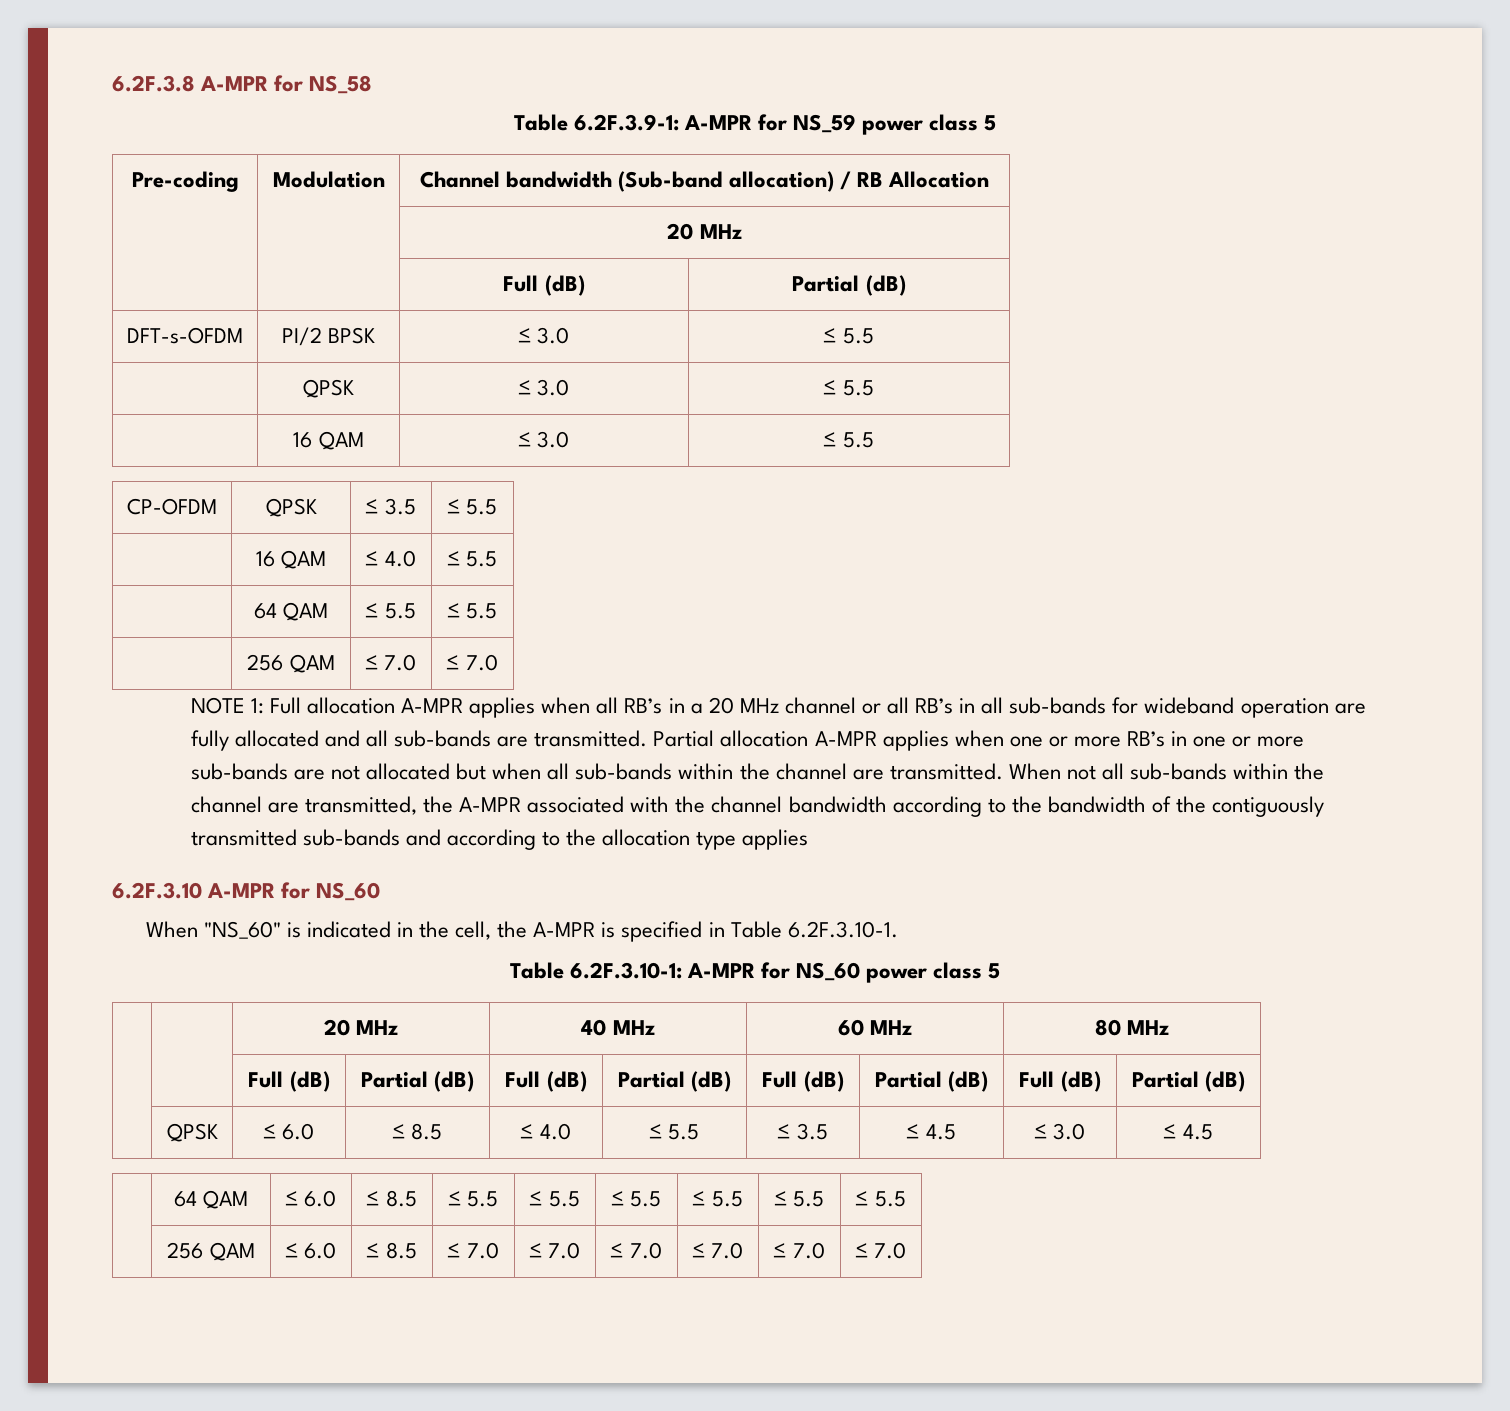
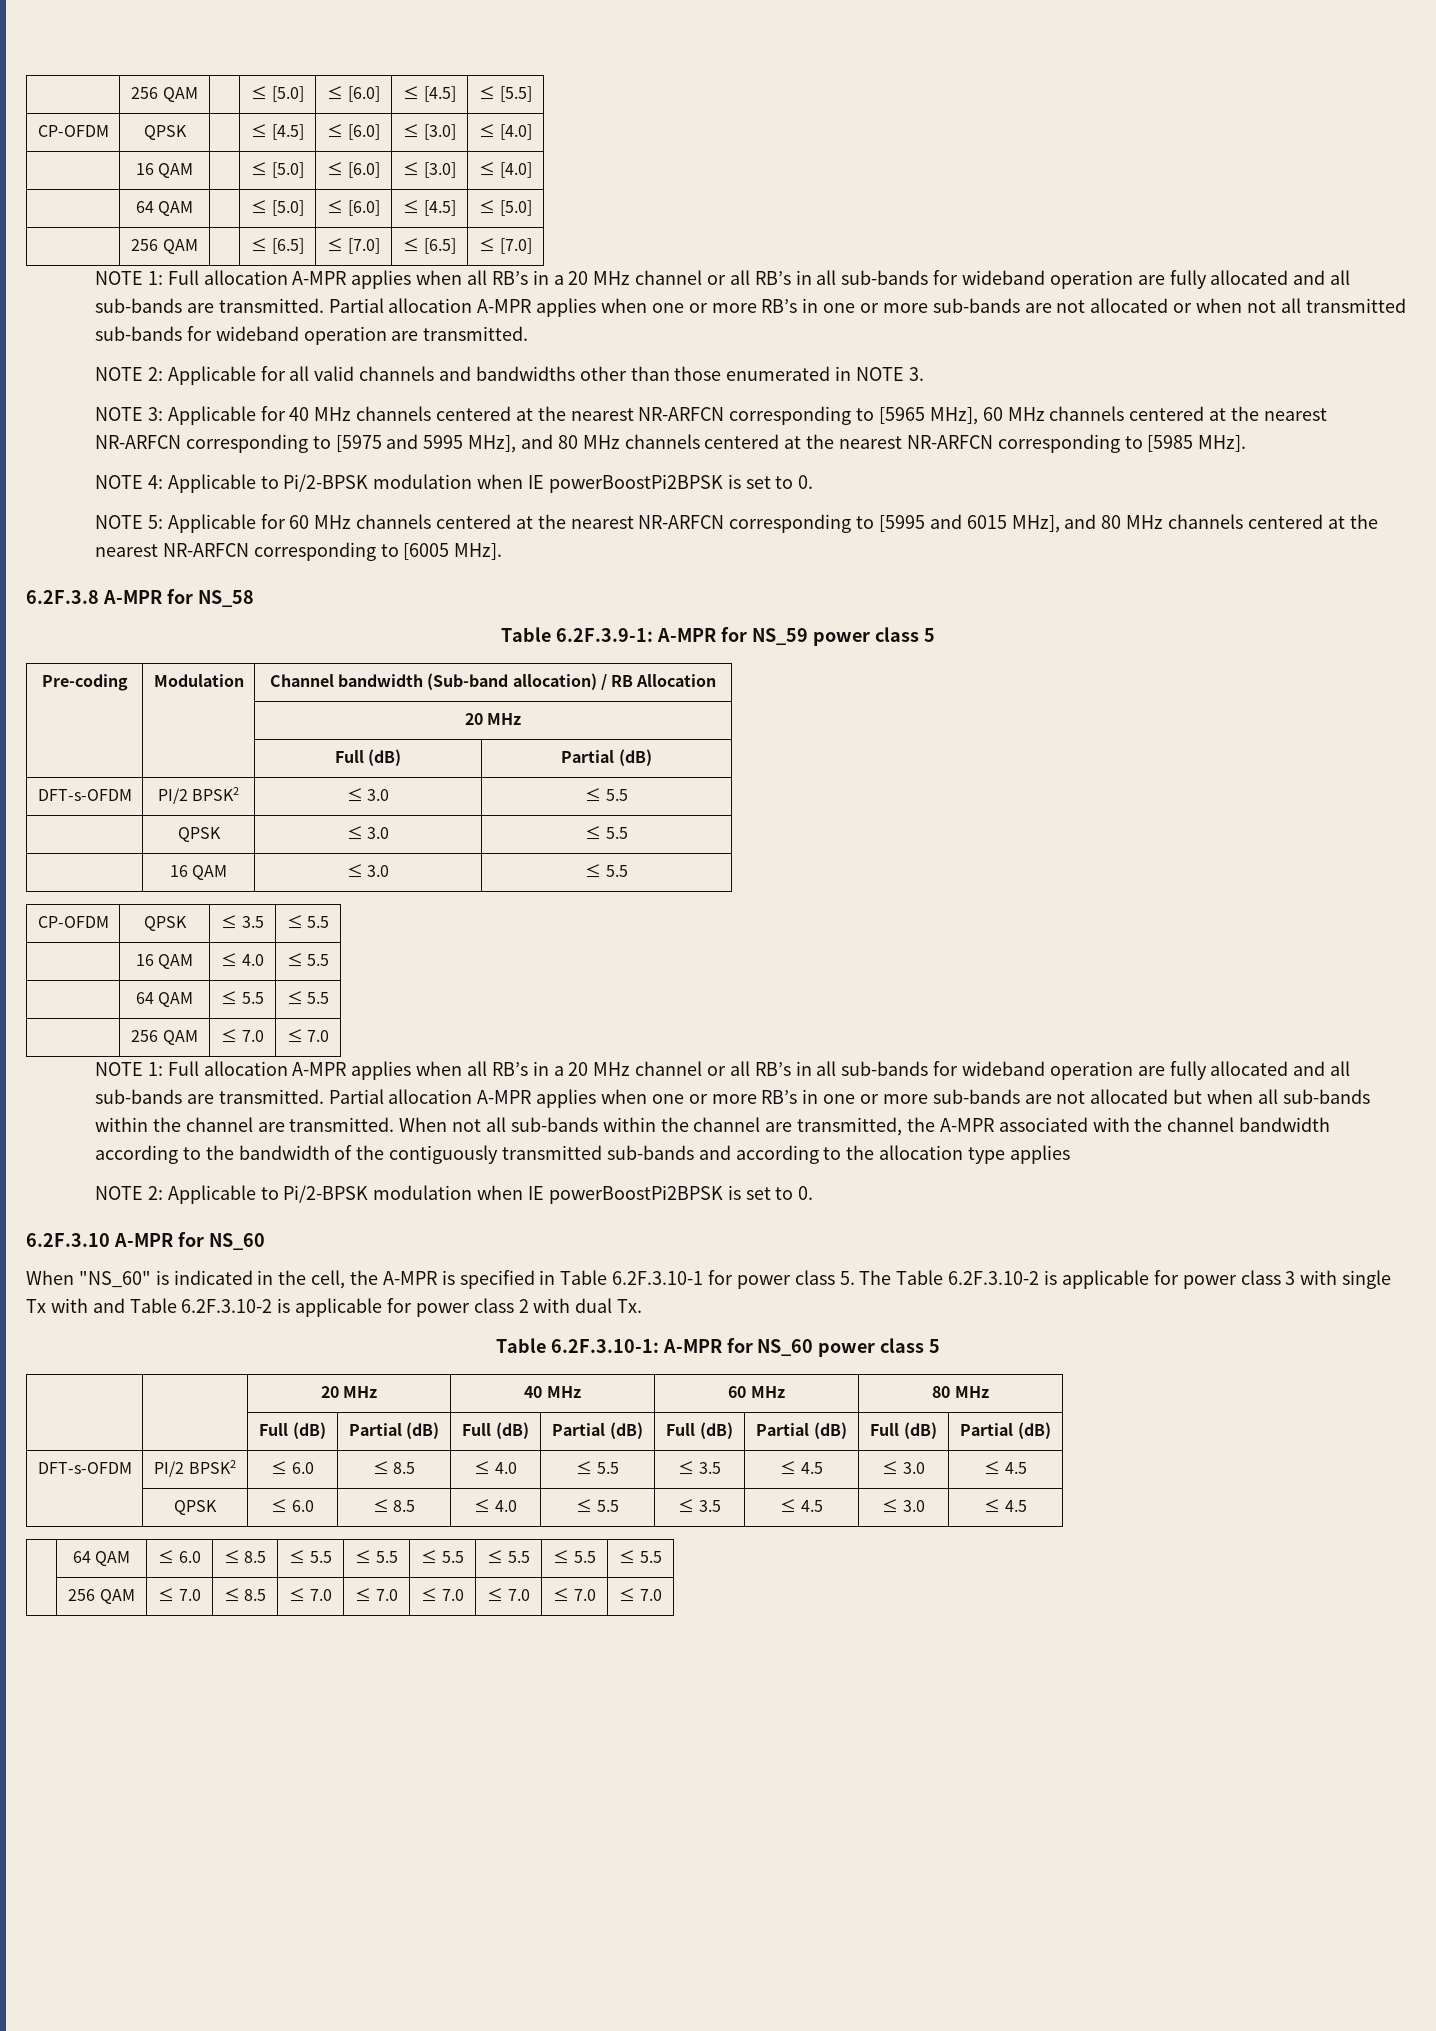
(112, 83) none -> [131,87,198,102] [251,86,304,102] [327,86,380,102] [403,86,456,102] [479,86,532,102] [37,125,109,137] [143,125,187,140] [251,124,304,140] [327,124,380,140] [403,124,456,140] [479,124,532,140] [135,163,194,178] [251,162,304,178] [327,162,380,178] [403,162,456,178] [479,162,532,178] [135,201,194,216] [251,200,304,216] [327,200,380,216] [403,200,456,216] [479,200,532,216] [131,239,198,254] [251,238,304,254] [327,238,380,254] [403,238,456,254] [479,238,532,254] [94,270,1351,289] [94,298,1406,317] [94,326,529,345] [94,366,924,385] [94,406,1327,425] [94,434,1247,453] [94,474,814,493] [94,514,1378,533] [94,542,503,561] | 256 QAM | | ≤ [5.0] | ≤ [6.0] | ≤ [4.5] | ≤ [5.5] // CP-OFDM | QPSK | | ≤ [4.5] | ≤ [6.0] | ≤ [3.0] | ≤ [4.0] // | 16 QAM | | ≤ [5.0] | ≤ [6.0] | ≤ [3.0] | ≤ [4.0] // | 64 QAM | | ≤ [5.0] | ≤ [6.0] | ≤ [4.5] | ≤ [5.0] // | 256 QAM | | ≤ [6.5] | ≤ [7.0] | ≤ [6.5] | ≤ [7.0] // NOTE 1: Full allocation A-MPR applies when all RB’s in a 20 MHz channel or all RB’s in all sub-bands for wideband operation are fully allocated and all sub-bands are transmitted. Partial allocation A-MPR applies when one or more RB’s in one or more sub-bands are not allocated or when not all transmitted sub-bands for wideband operation are transmitted. // NOTE 2: Applicable for all valid channels and bandwidths other than those enumerated in NOTE 3. // NOTE 3: Applicable for 40 MHz channels centered at the nearest NR-ARFCN corresponding to [5965 MHz], 60 MHz channels centered at the nearest NR-ARFCN corresponding to [5975 and 5995 MHz], and 80 MHz channels centered at the nearest NR-ARFCN corresponding to [5985 MHz]. // NOTE 4: Applicable to Pi/2-BPSK modulation when IE powerBoostPi2BPSK is set to 0. // NOTE 5: Applicable for 60 MHz channels centered at the nearest NR-ARFCN corresponding to [5995 and 6015 MHz], and 80 MHz channels centered at the nearest NR-ARFCN corresponding to [6005 MHz]. //
[328,327,376,344] BPSK -> [192,787,240,801] BPSK2
(809, 839) none -> [94,1185,814,1204] // NOTE 2: Applicable to Pi/2-BPSK modulation when IE powerBoostPi2BPSK is set to 0.
[787,921,898,938] 6.2F.3.10-1. -> [612,1270,1392,1289] [26,1298,643,1317] 6.2F.3.10-1 for power class 5. The Table 6.2F.3.10-2 is applicable for power class 3 with single Tx with and Table 6.2F.3.10-2 is applicable for power class 2 with dual Tx.
(1246, 1081) none -> [37,1462,132,1474] [154,1460,236,1477] [271,1461,314,1475] [372,1461,416,1475] [474,1461,517,1475] [576,1461,619,1475] [678,1461,721,1475] [780,1461,823,1475] [882,1461,925,1475] [984,1461,1027,1475] // DFT-s-OFDM | PI/2 BPSK2 | ≤ 6.0 | ≤ 8.5 | ≤ 4.0 | ≤ 5.5 | ≤ 3.5 | ≤ 4.5 | ≤ 3.0 | ≤ 4.5
[304,1242,337,1259] 6.0 -> [178,1589,201,1601] 7.0

